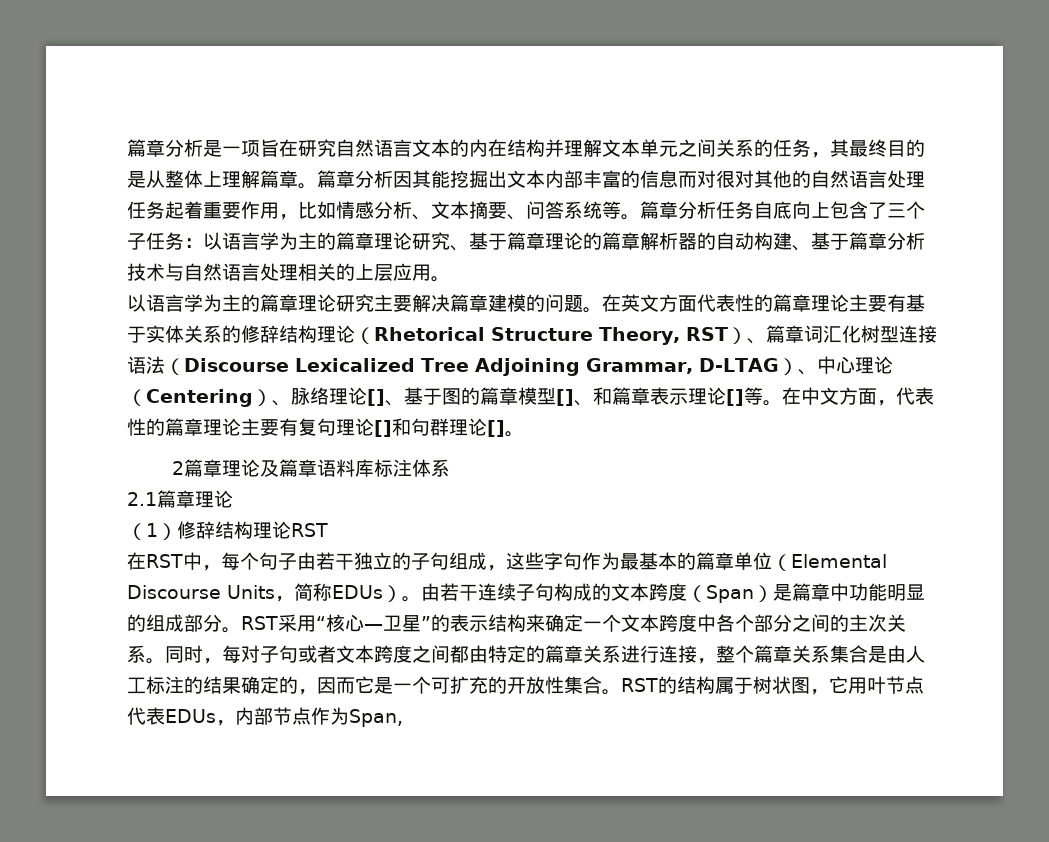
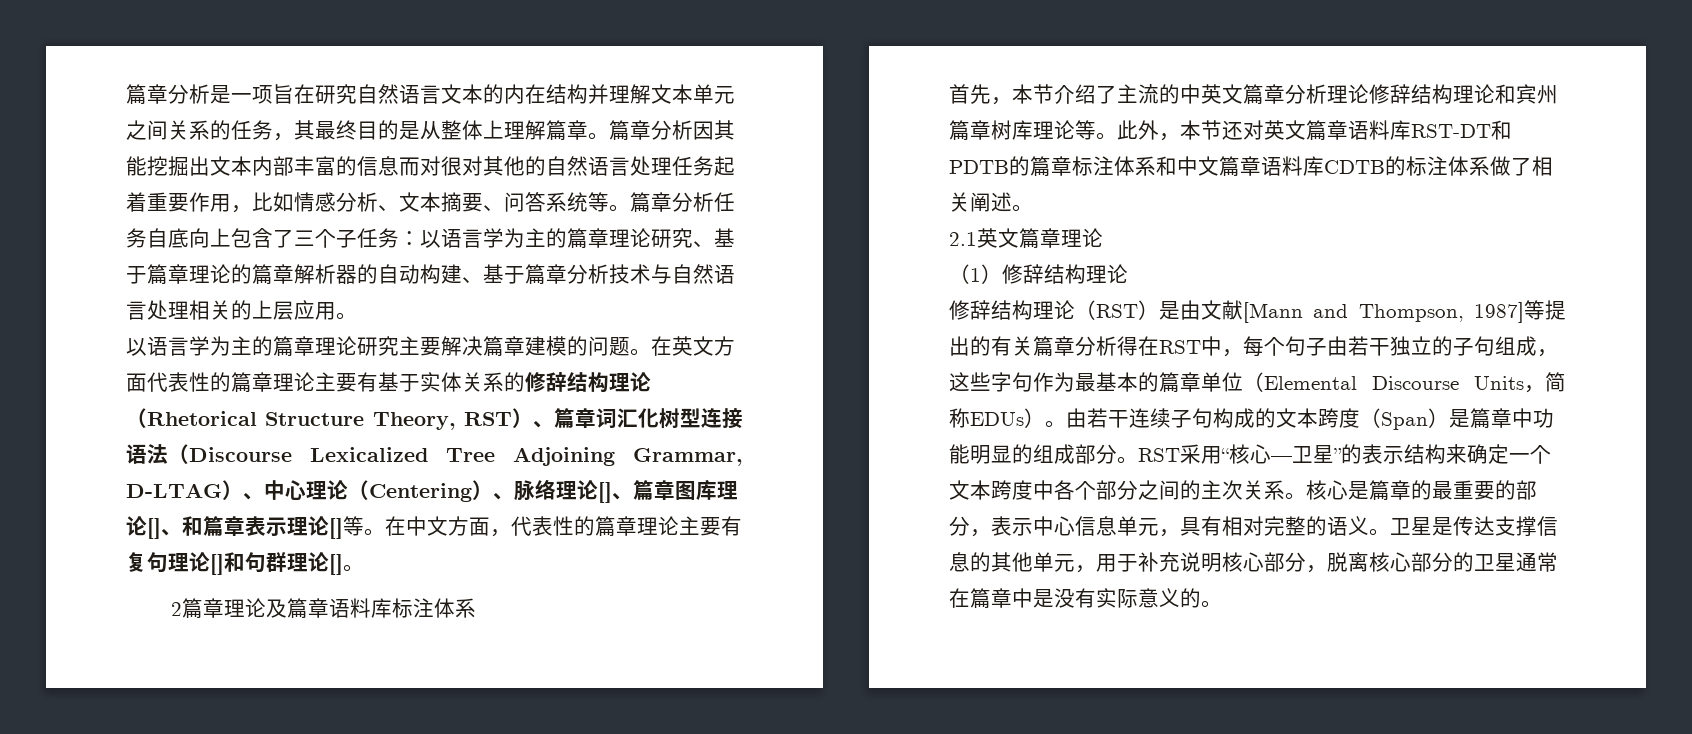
[404,387,556,405] 基于图的篇章模型 -> [633,480,738,500] [126,516,147,536] 篇章图库理论
(450, 468) none -> [949,84,1558,105] [949,120,1512,141] [949,156,1553,177] [949,192,1033,212] // 首先，本节介绍了主流的中英文篇章分析理论修辞结构理论和宾州篇章树库理论等。此外，本节还对英文篇章语料库RST-DT和PDTB的篇章标注体系和中文篇章语料库CDTB的标注体系做了相关阐述。
(157, 499) none -> [977,228,1019,248] 英文
[291,523,328,537] RST // -> [949,300,1566,323] [949,336,1138,357] // 修辞结构理论（RST）是由文献[Mann and Thompson, 1987]等提出的有关篇章分析得
[165,645,925,664] [127,676,924,695] [127,707,403,727] 同时，每对子句或者文本跨度之间都由特定的篇章关系进行连接，整个篇章关系集合是由人工标注的结果确定的，因而它是一个可扩充的开放性集合。RST的结构属于树状图，它用叶节点代表EDUs，内部节点作为Span, -> [1306,480,1537,501] [949,516,1558,537] [949,552,1558,573] [949,588,1222,609] 核心是篇章的最重要的部分，表示中心信息单元，具有相对完整的语义。卫星是传达支撑信息的其他单元，用于补充说明核心部分，脱离核心部分的卫星通常在篇章中是没有实际意义的。

